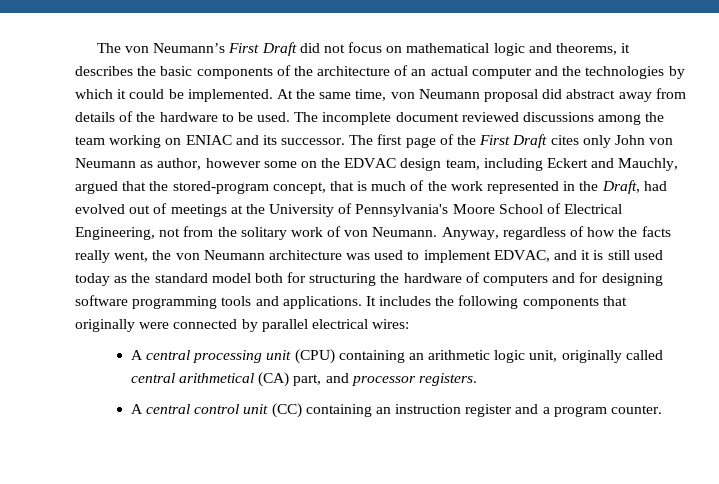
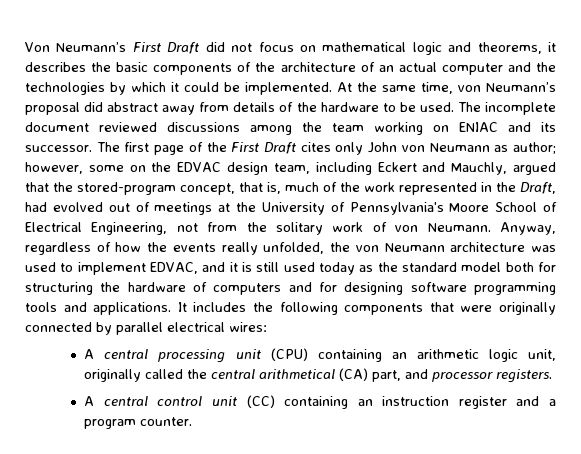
[96,43,149,53] The von -> [25,42,50,52] Von
[418,89,480,99] Neumann -> [486,82,556,92] Neumann’s
[157,158,261,170] author, however -> [513,142,556,154] [25,162,83,174] author; however,
[357,181,368,191] is -> [267,182,281,194] is,
[641,226,671,237] [75,250,149,263] facts really went, -> [172,242,325,255] events really unfolded,
[75,319,170,332] originally were -> [460,302,556,315] were originally
(663, 355) none -> [187,369,208,379] the

